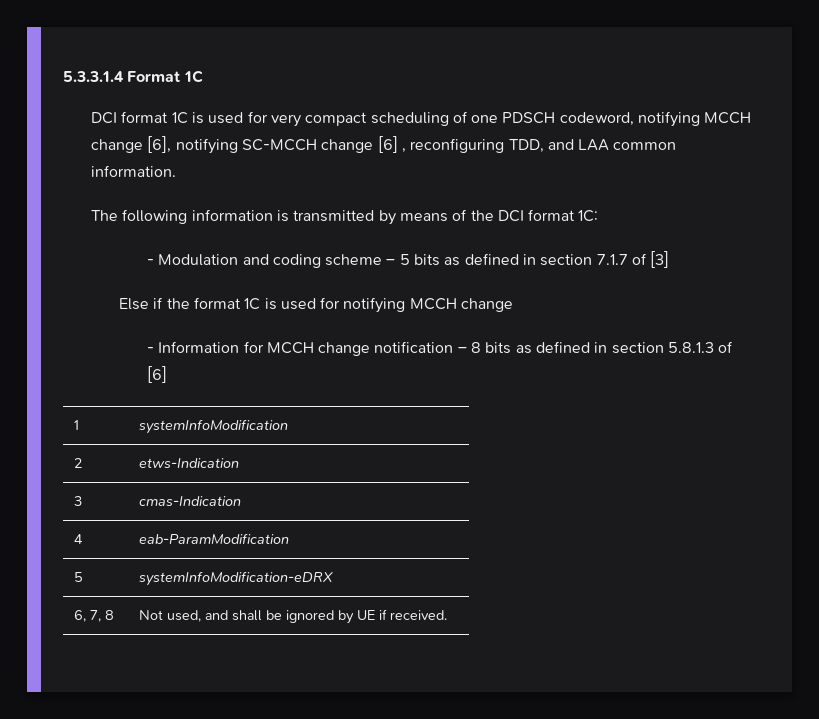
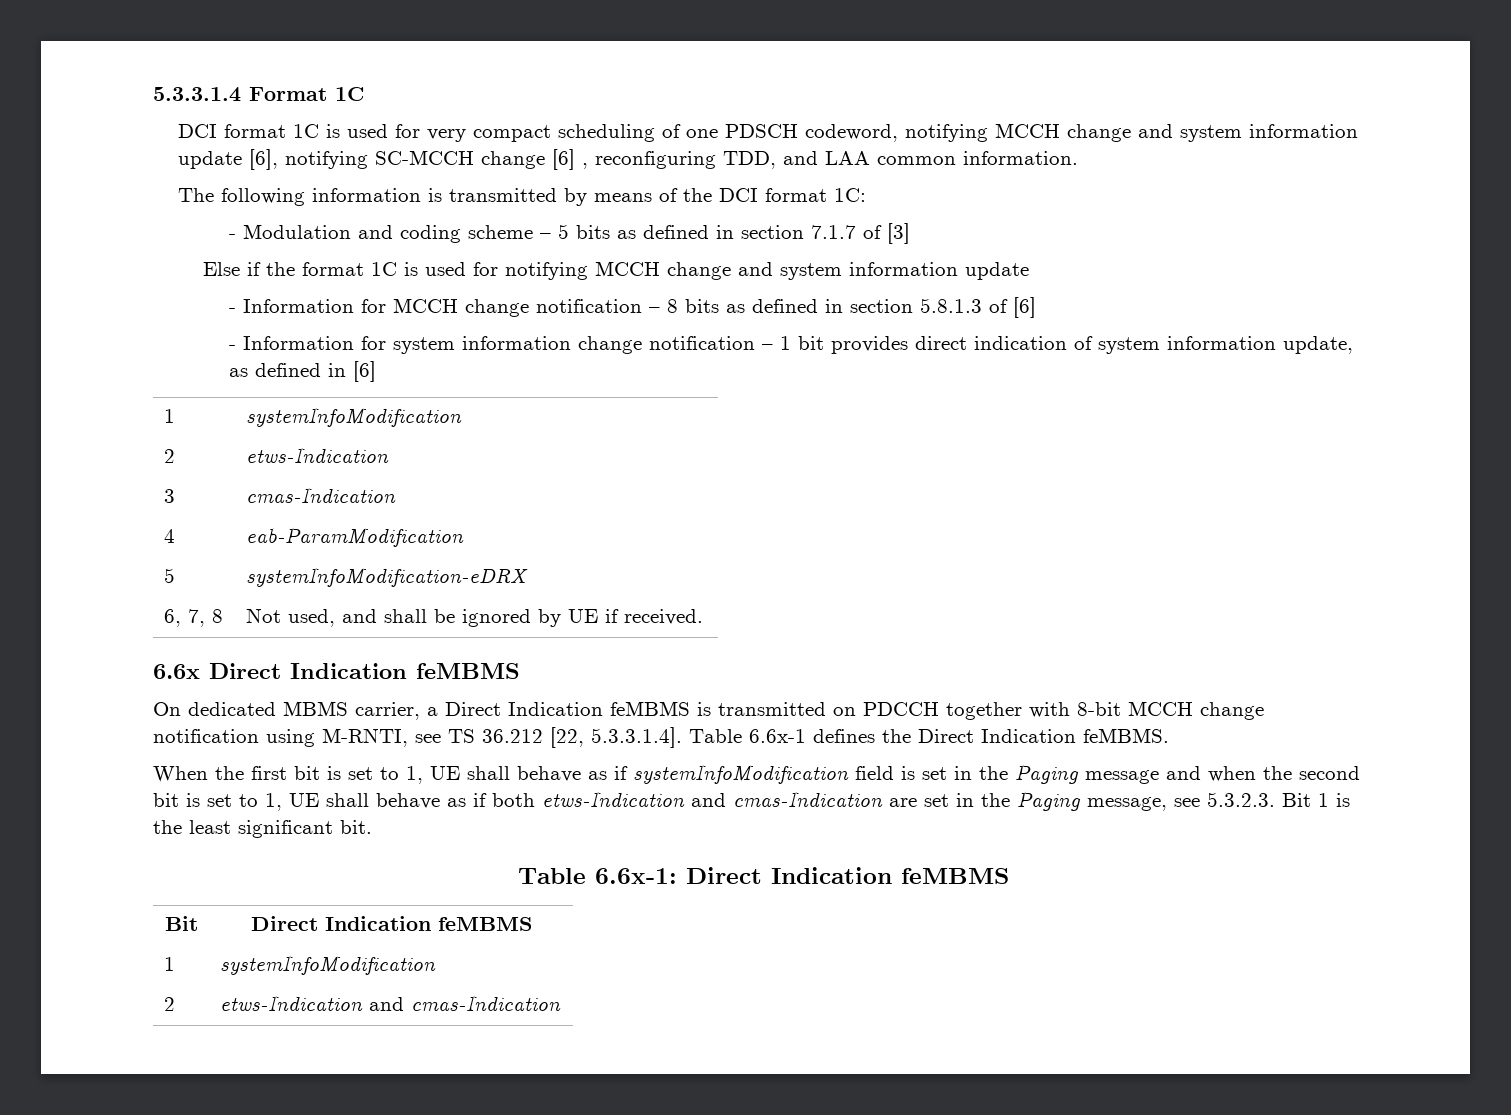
(143, 146) none -> [1138,124,1359,142] [178,151,243,169] and system information update
(514, 305) none -> [738,262,1030,280] and system information update
(167, 374) none -> [228,336,1353,354] [228,361,376,382] // - Information for system information change notification – 1 bit provides direct indication of system information update, as defined in [6]
(447, 615) none -> [153,663,520,679] [153,701,1264,720] [153,727,1169,748] [153,764,1360,784] [153,791,1350,811] [153,820,372,838] [518,867,1009,884] [165,916,198,931] [250,916,532,931] [164,957,176,971] [220,955,437,975] [164,997,176,1011] [220,995,562,1011] // 6.6x Direct Indication feMBMS // On dedicated MBMS carrier, a Direct Indication feMBMS is transmitted on PDCCH together with 8-bit MCCH change notification using M-RNTI, see TS 36.212 [22, 5.3.3.1.4]. Table 6.6x-1 defines the Direct Indication feMBMS. // When the first bit is set to 1, UE shall behave as if systemInfoModification field is set in the Paging message and when the second bit is set to 1, UE shall behave as if both etws-Indication and cmas-Indication are set in the Paging message, see 5.3.2.3. Bit 1 is the least significant bit. // Table 6.6x-1: Direct Indication feMBMS // Bit | Direct Indication feMBMS // 1 | systemInfoModification // 2 | etws-Indication and cmas-Indication

